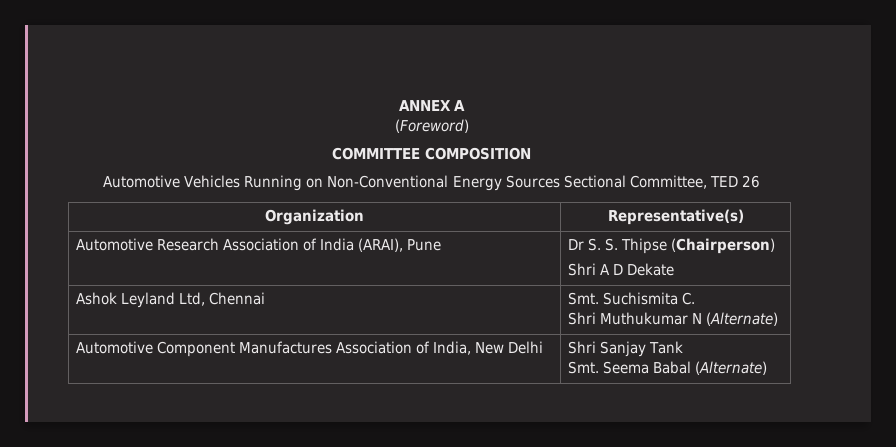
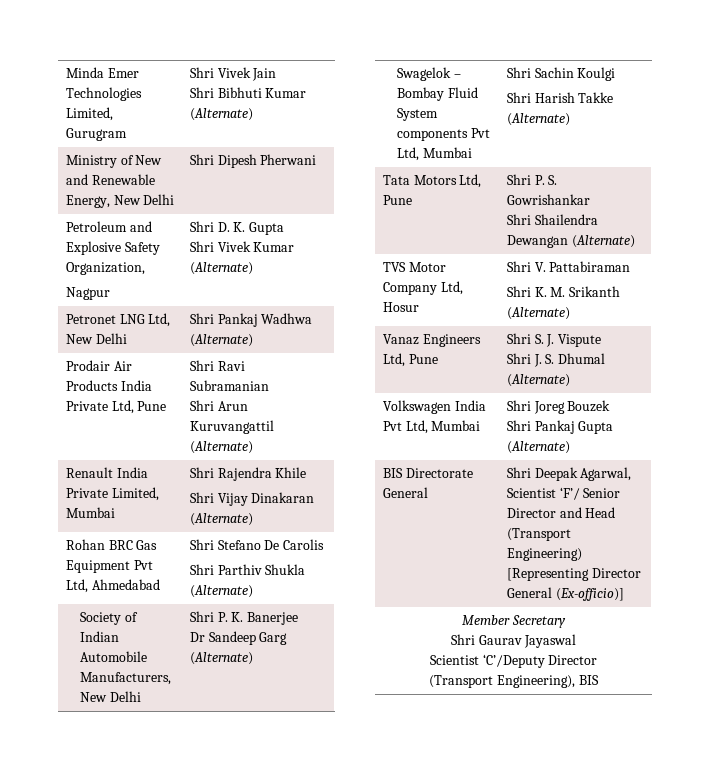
[398,100,466,111] [394,119,469,133] [332,147,531,160] [103,175,760,191] [265,209,364,225] [607,209,744,225] [75,238,442,252] [567,238,775,254] [567,263,674,276] [75,292,265,308] [567,292,695,305] [567,312,778,326] [75,341,544,357] [567,341,683,357] [567,361,767,375] ANNEX A // (Foreword) // COMMITTEE COMPOSITION // Automotive Vehicles Running on Non-Conventional Energy Sources Sectional Committee, TED 26 // Organization | Representative(s) // Automotive Research Association of India (ARAI), Pune | Dr S. S. Thipse (Chairperson) // Shri A D Dekate // Ashok Leyland Ltd, Chennai | Smt. Suchismita C. // Shri Muthukumar N (Alternate) // Automotive Component Manufactures Association of India, New Delhi | Shri Sanjay Tank // Smt. Seema Babal (Alternate) -> [65,67,139,78] [65,87,142,101] [65,107,113,121] [65,128,127,141] [189,67,277,81] [189,87,307,98] [189,108,253,121] [65,155,163,168] [65,174,155,185] [65,194,175,208] [189,154,317,168] [65,221,152,232] [65,241,160,255] [65,262,145,275] [65,287,110,300] [189,221,285,235] [189,241,295,252] [189,262,253,275] [65,313,171,327] [65,333,127,344] [189,313,313,327] [189,334,253,347] [65,360,132,371] [65,380,152,391] [65,400,167,414] [189,360,245,371] [189,380,269,391] [189,400,248,411] [189,420,274,434] [189,441,253,454] [65,467,148,478] [65,487,159,501] [65,507,115,518] [189,467,307,481] [189,492,315,506] [189,513,253,526] [65,539,158,550] [65,560,153,573] [65,579,160,593] [189,539,325,550] [189,564,306,575] [189,585,253,598] [79,612,138,625] [79,631,119,642] [79,651,147,662] [79,672,171,685] [79,691,141,702] [189,611,299,625] [189,631,288,645] [189,652,253,665] [396,67,461,81] [396,87,478,101] [396,108,438,121] [396,128,490,141] [396,147,472,161] [506,67,616,81] [506,92,614,103] [506,113,570,126] [382,174,482,188] [382,195,412,205] [506,174,558,185] [506,194,590,205] [506,214,598,225] [506,235,635,248] [382,262,446,272] [382,281,463,295] [382,302,419,312] [506,261,631,272] [506,286,621,297] [506,307,570,320] [382,334,481,347] [382,353,438,367] [506,333,602,347] [506,353,606,367] [506,374,570,387] [382,400,486,414] [382,420,481,434] [506,400,611,414] [506,420,614,434] [506,441,570,454] [382,468,473,478] [382,487,428,498] [506,467,632,481] [506,487,621,500] [506,507,616,518] [506,528,571,541] [506,548,582,561] [506,568,641,581] [506,587,624,601] [462,615,566,628] [450,634,577,648] [429,654,598,668] [429,675,599,688] Minda Emer Technologies Limited, Gurugram | Shri Vivek Jain // Shri Bibhuti Kumar (Alternate) // Ministry of New and Renewable Energy, New Delhi | Shri Dipesh Pherwani // Petroleum and Explosive Safety Organization, // Nagpur | Shri D. K. Gupta // Shri Vivek Kumar (Alternate) // Petronet LNG Ltd, New Delhi | Shri Pankaj Wadhwa (Alternate) // Prodair Air Products India Private Ltd, Pune | Shri Ravi Subramanian // Shri Arun Kuruvangattil (Alternate) // Renault India Private Limited, Mumbai | Shri Rajendra Khile // Shri Vijay Dinakaran (Alternate) // Rohan BRC Gas Equipment Pvt Ltd, Ahmedabad | Shri Stefano De Carolis // Shri Parthiv Shukla (Alternate) // Society of Indian Automobile Manufacturers, New Delhi | Shri P. K. Banerjee // Dr Sandeep Garg (Alternate) // Swagelok – Bombay Fluid System components Pvt Ltd, Mumbai | Shri Sachin Koulgi // Shri Harish Takke (Alternate) // Tata Motors Ltd, Pune | Shri P. S. Gowrishankar // Shri Shailendra Dewangan (Alternate) // TVS Motor Company Ltd, Hosur | Shri V. Pattabiraman // Shri K. M. Srikanth (Alternate) // Vanaz Engineers Ltd, Pune | Shri S. J. Vispute // Shri J. S. Dhumal (Alternate) // Volkswagen India Pvt Ltd, Mumbai | Shri Joreg Bouzek // Shri Pankaj Gupta (Alternate) // BIS Directorate General | Shri Deepak Agarwal, Scientist ‘F’/ Senior Director and Head (Transport Engineering) [Representing Director General (Ex-officio)] // Member Secretary // Shri Gaurav Jayaswal // Scientist ‘C’/Deputy Director // (Transport Engineering), BIS

